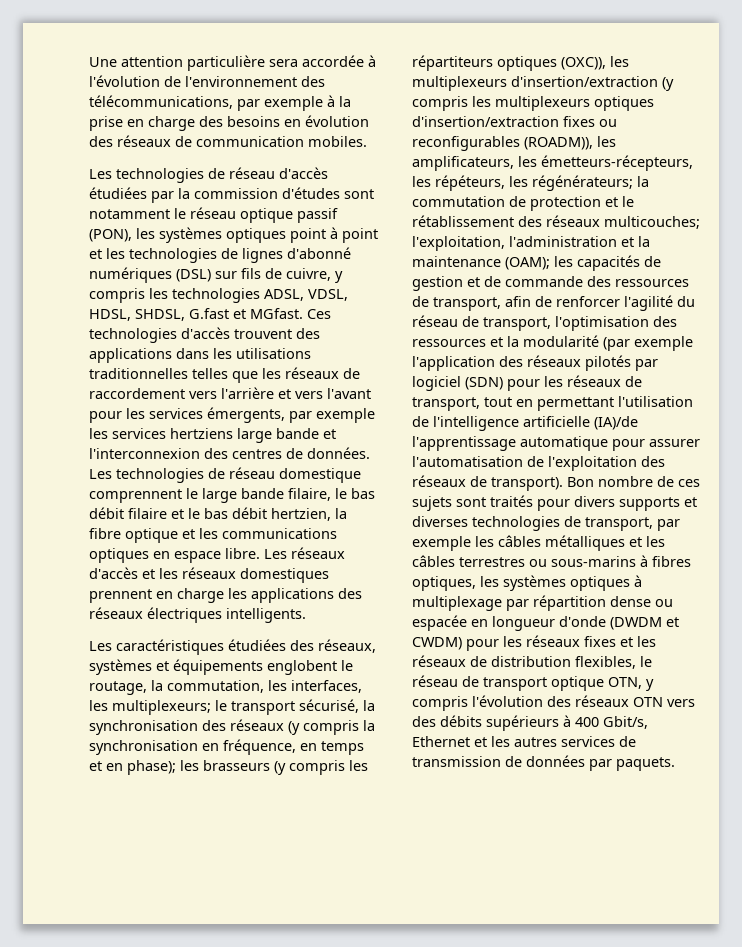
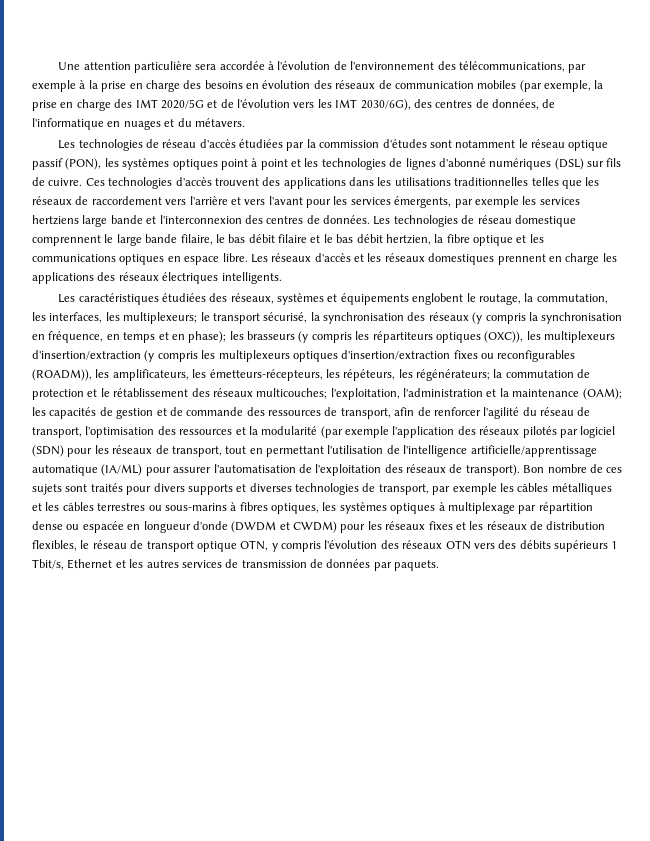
[308,136,367,147] mobiles. -> [477,80,604,92] [32,99,556,111] [32,118,245,130] mobiles (par exemple, la prise en charge des IMT 2020/5G et de l'évolution vers les IMT 2030/6G), des centres de données, de l'informatique en nuages et du métavers.
[286,268,343,283] [89,288,348,303] [89,308,303,321] cuivre, y compris les technologies ADSL, VDSL, HDSL, SHDSL, G.fast et MGfast. -> [48,178,83,186] cuivre.
[523,416,638,430] [412,436,608,451] artificielle (IA)/de l'apprentissage automatique -> [470,445,597,457] [32,464,143,476] artificielle/apprentissage automatique (IA/ML)
[563,715,648,729] à 400 Gbit/s, -> [611,541,618,549] [32,559,64,570] 1 Tbit/s,

